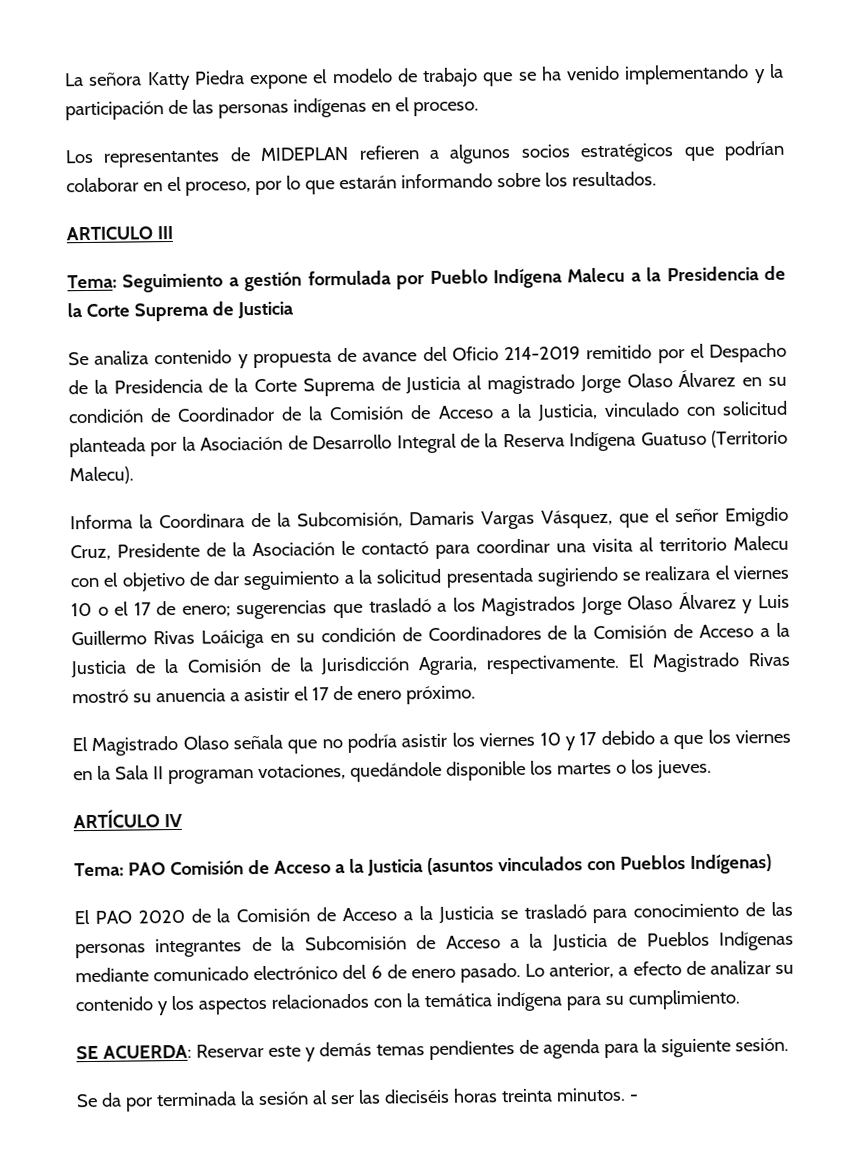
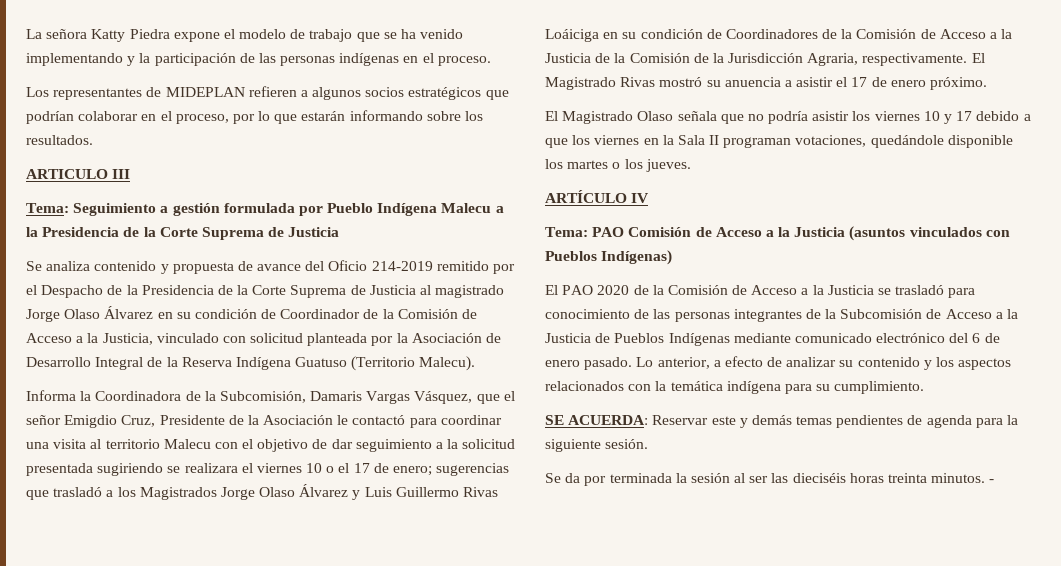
[159,513,246,529] Coordinara -> [95,391,182,401] Coordinadora

